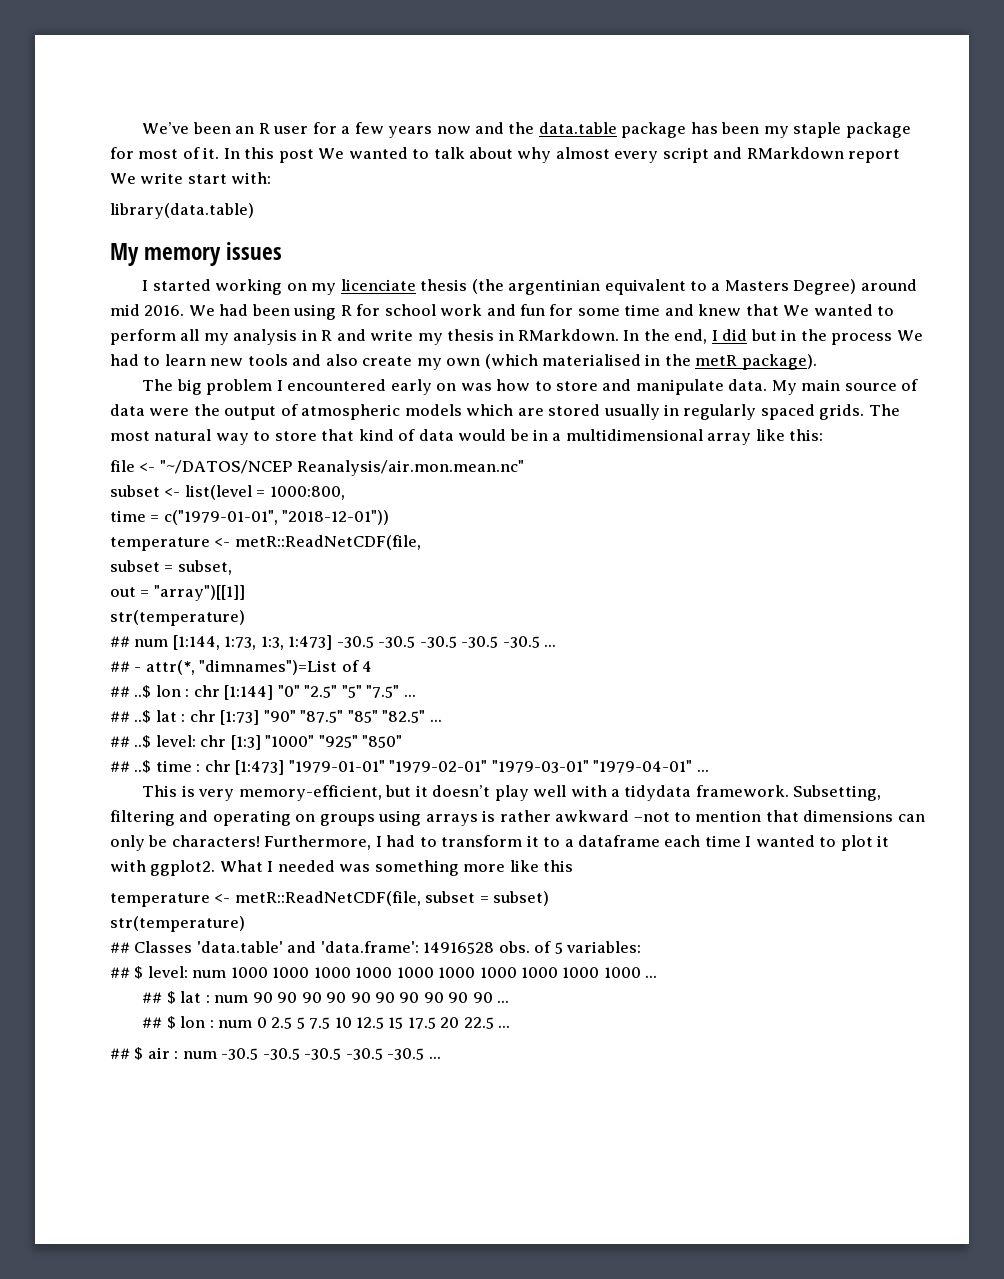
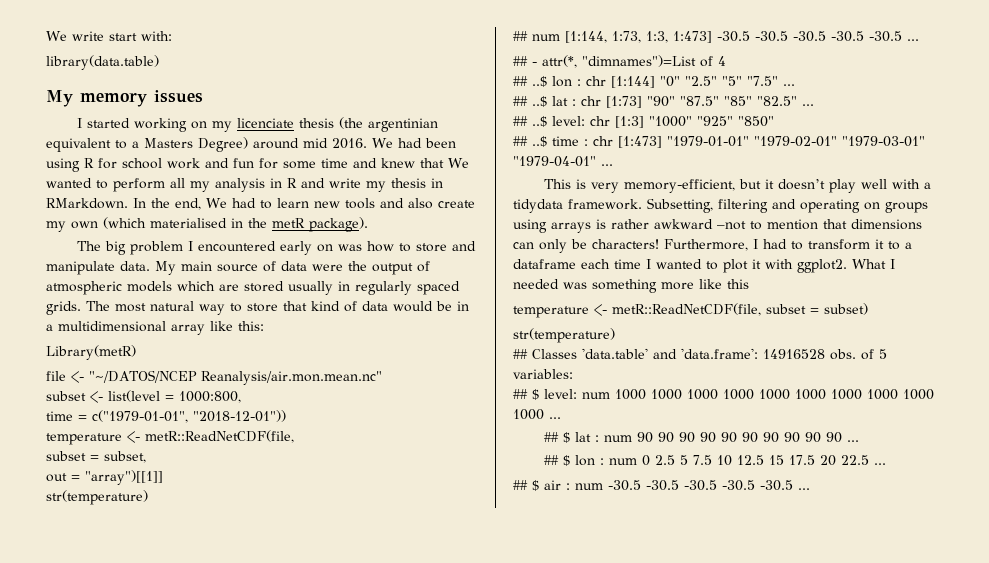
[142,122,911,138] [110,147,901,163] We’ve been an R user for a few years now and the data.table package has been my staple package for most of it. In this post We wanted to talk about why almost every script and RMarkdown report -> (46, 36) none
[711,329,893,345] I did but in the process -> (201, 204) none
(824, 435) none -> [46,345,136,360] // Library(metR)

